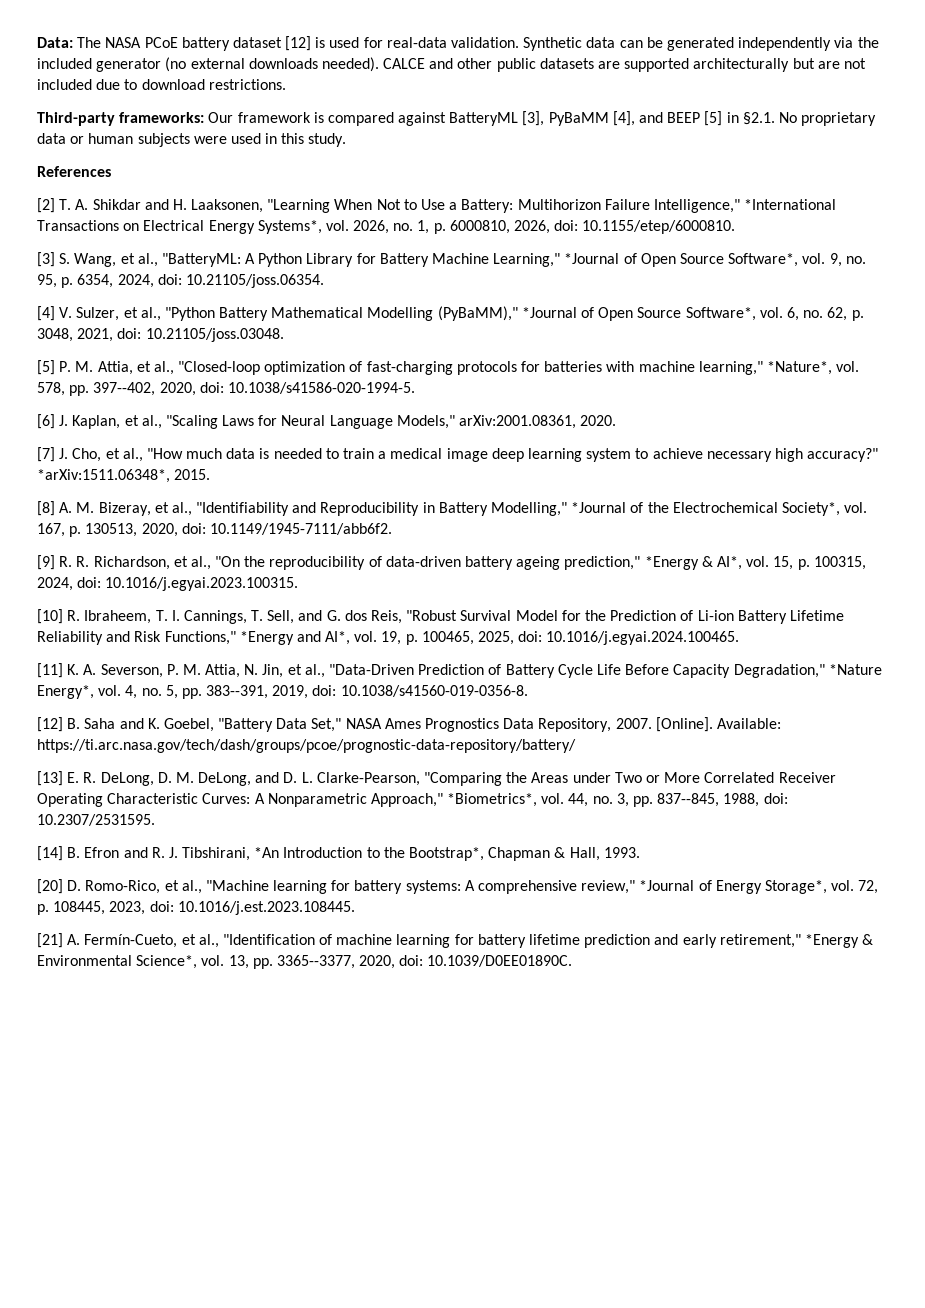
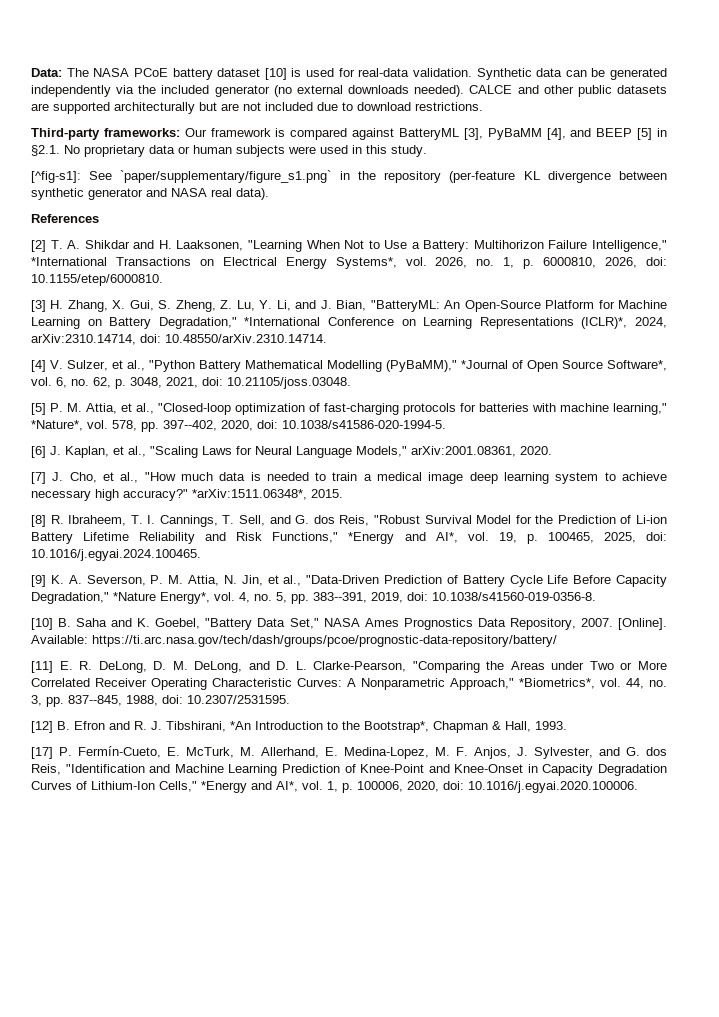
[285,36,312,51] [12] -> [264,68,287,80] [10]
(347, 140) none -> [31,170,667,183] [31,188,269,200] // [^fig-s1]: See `paper/supplementary/figure_s1.png` in the repository (per-feature KL divergence between synthetic generator and NASA real data).
[59,253,866,267] [37,274,324,288] S. Wang, et al., "BatteryML: A Python Library for Battery Machine Learning," *Journal of Open Source Software*, vol. 9, no. 95, p. 6354, 2024, doi: 10.21105/joss.06354. -> [50,300,668,312] [31,317,668,329] [31,334,327,345] H. Zhang, X. Gui, S. Zheng, Z. Lu, Y. Li, and J. Bian, "BatteryML: An Open-Source Platform for Machine Learning on Battery Degradation," *International Conference on Learning Representations (ICLR)*, 2024, arXiv:2310.14714, doi: 10.48550/arXiv.2310.14714.
[59,502,868,516] [37,523,392,537] [37,555,866,570] [37,577,299,591] [37,609,63,624] A. M. Bizeray, et al., "Identifiability and Reproducibility in Battery Modelling," *Journal of the Electrochemical Society*, vol. 167, p. 130513, 2020, doi: 10.1149/1945-7111/abb6f2. // [9] R. R. Richardson, et al., "On the reproducibility of data-driven battery ageing prediction," *Energy & AI*, vol. 15, p. 100315, 2024, doi: 10.1016/j.egyai.2023.100315. // [10] -> (46, 521) none
[37,663,63,678] [11] -> [31,575,46,587] [9]
[37,717,63,732] [12] -> [31,618,53,630] [10]
[37,771,63,786] [13] -> [31,661,53,673] [11]
[37,846,63,861] [14] -> [31,721,53,733] [12]
[37,879,879,894] [37,901,355,915] [37,933,874,948] [37,955,573,969] [20] D. Romo-Rico, et al., "Machine learning for battery systems: A comprehensive review," *Journal of Energy Storage*, vol. 72, p. 108445, 2023, doi: 10.1016/j.est.2023.108445. // [21] A. Fermín-Cueto, et al., "Identification of machine learning for battery lifetime prediction and early retirement," *Energy & Environmental Science*, vol. 13, pp. 3365--3377, 2020, doi: 10.1039/D0EE01890C. -> [31,746,667,759] [31,764,667,776] [31,781,638,793] [17] P. Fermín-Cueto, E. McTurk, M. Allerhand, E. Medina-Lopez, M. F. Anjos, J. Sylvester, and G. dos Reis, "Identification and Machine Learning Prediction of Knee-Point and Knee-Onset in Capacity Degradation Curves of Lithium-Ion Cells," *Energy and AI*, vol. 1, p. 100006, 2020, doi: 10.1016/j.egyai.2020.100006.

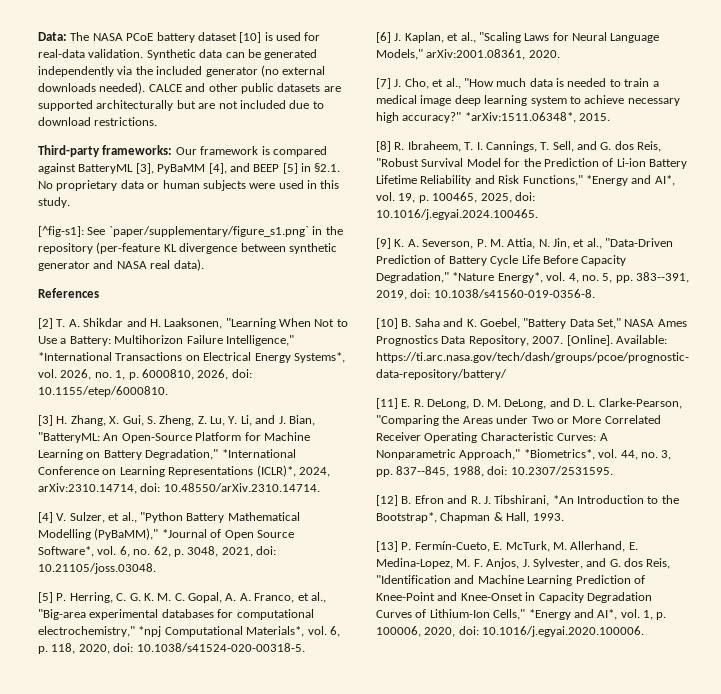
[67,403,667,415] [31,420,446,432] M. Attia, et al., "Closed-loop optimization of fast-charging protocols for batteries with machine learning," *Nature*, vol. 578, pp. 397--402, 2020, doi: 10.1038/s41586-020-1994-5. -> [69,592,326,603] [38,609,314,620] [38,626,340,637] [38,643,305,654] Herring, C. G. K. M. C. Gopal, A. A. Franco, et al., "Big-area experimental databases for computational electrochemistry," *npj Computational Materials*, vol. 6, p. 118, 2020, doi: 10.1038/s41524-020-00318-5.
[31,747,53,759] [17] -> [376,541,398,552] [13]

